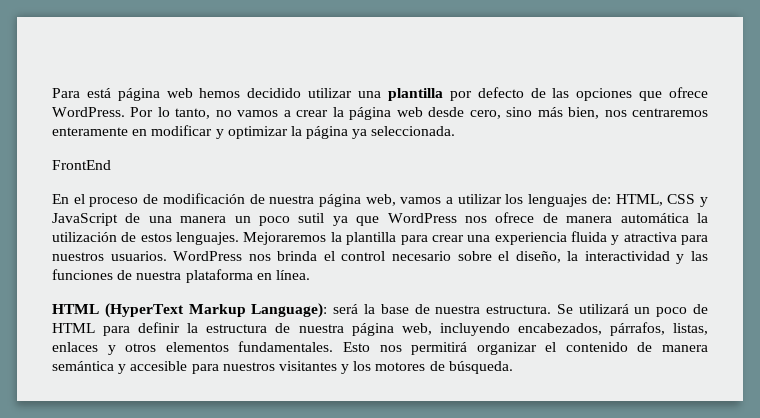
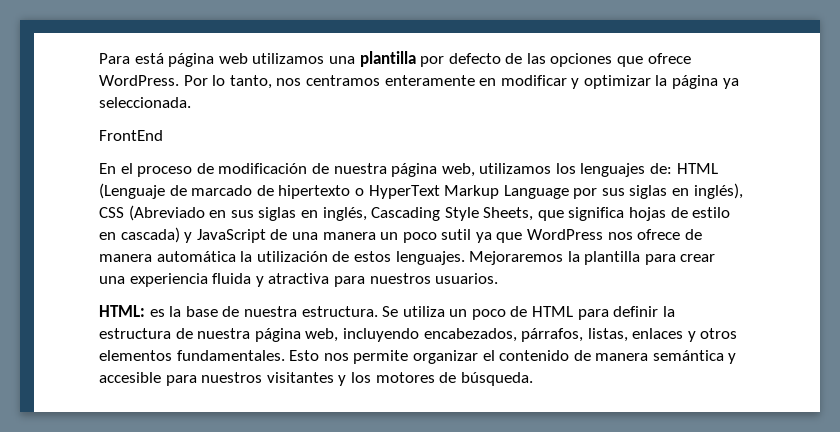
[199,88,353,98] hemos decidido utilizar -> [252,53,325,64] utilizamos
[215,107,709,120] no vamos a crear la página web desde cero, sino más bien, nos centraremos -> [276,75,380,86] nos centramos
[400,194,696,207] vamos a utilizar los lenguajes de: HTML, CSS -> [479,163,718,177] [99,183,743,199] [99,205,731,221] [99,227,180,243] utilizamos los lenguajes de: HTML (Lenguaje de marcado de hipertexto o HyperText Markup Language por sus siglas en inglés), CSS (Abreviado en sus siglas en inglés, Cascading Style Sheets, que significa hojas de estilo en cascada)
[173,251,708,264] [52,269,310,283] [52,303,359,318] WordPress nos brinda el control necesario sobre el diseño, la interactividad y las funciones de nuestra plataforma en línea. // HTML (HyperText Markup Language): será -> [99,305,165,317] // HTML: es
[578,304,629,314] utilizará -> [402,306,445,317] utiliza
[411,342,468,355] permitirá -> [353,350,409,364] permite

